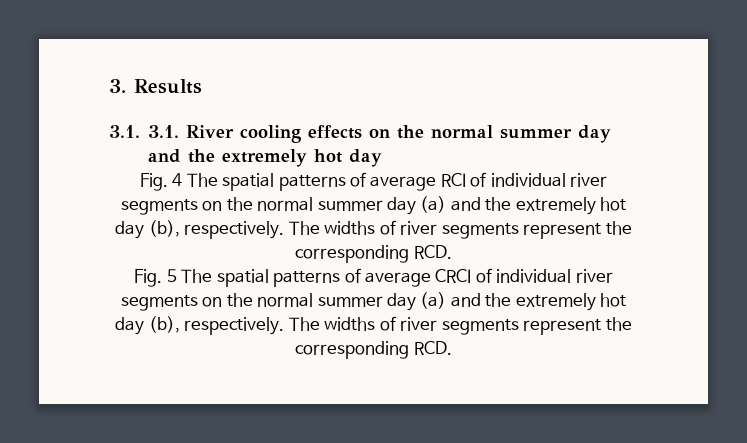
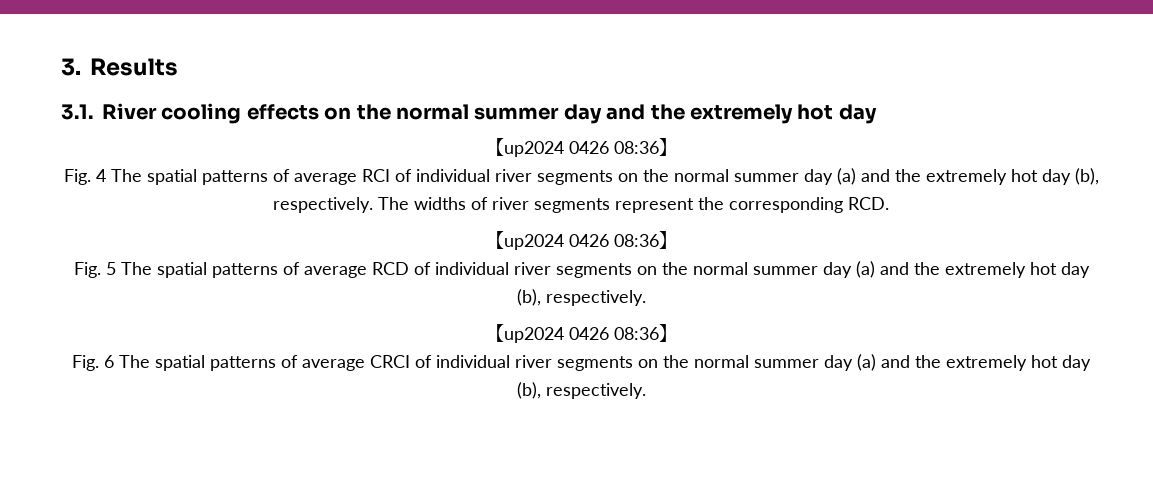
[148,125,180,138] 3.1. -> (93, 112) none
(383, 158) none -> [485,138,677,157] // 【up2024 0426 08:36】
(452, 252) none -> [485,231,677,250] // 【up2024 0426 08:36】
(431, 279) none -> [371,261,1090,278] [516,289,646,306] [485,324,677,343] [72,355,365,371] RCD of individual river segments on the normal summer day (a) and the extremely hot day (b), respectively. // 【up2024 0426 08:36】 // Fig. 6 The spatial patterns of average
[288,316,632,335] [295,341,452,359] The widths of river segments represent the corresponding RCD. -> (646, 391) none

